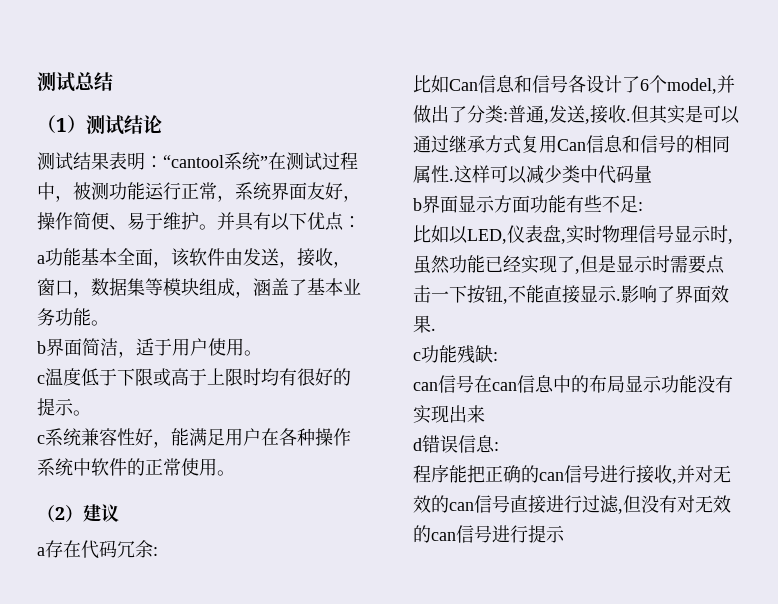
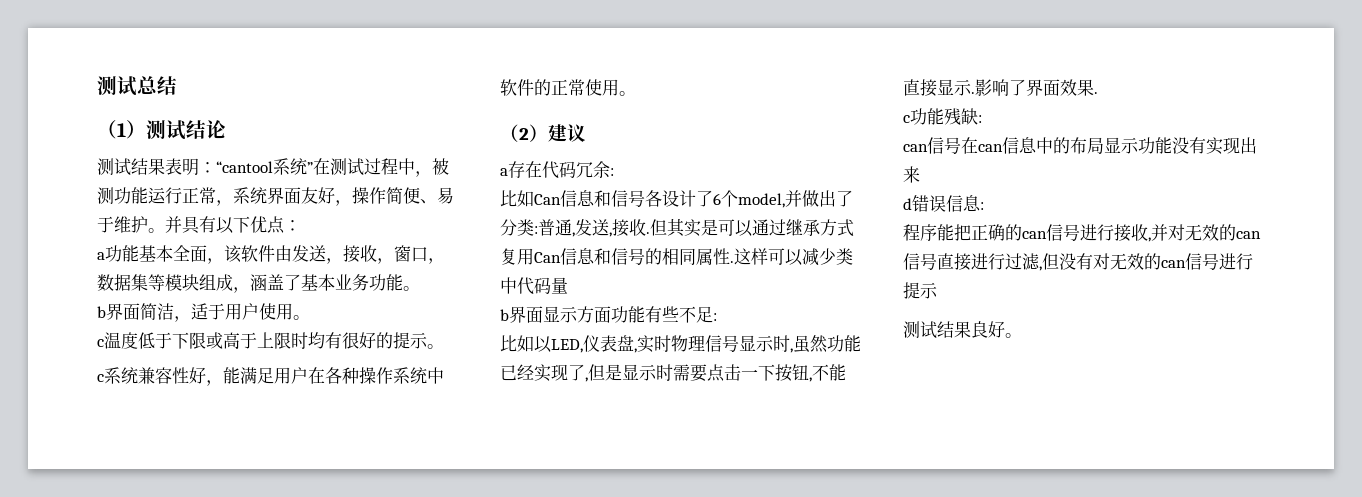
(565, 534) none -> [903,321,1022,339] // 测试结果良好。

